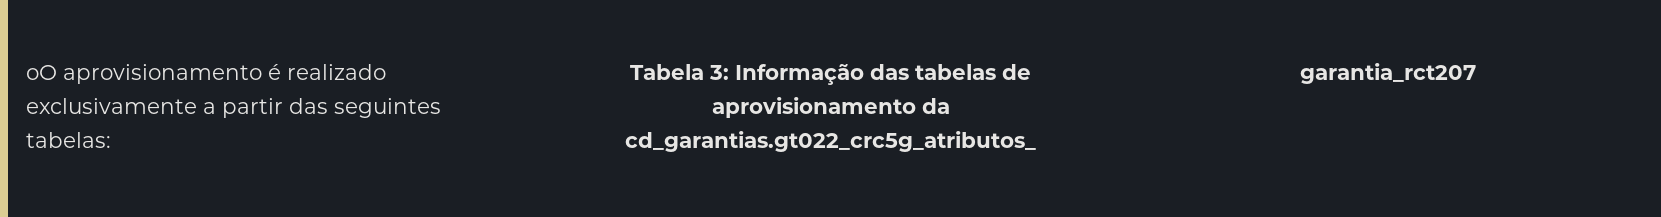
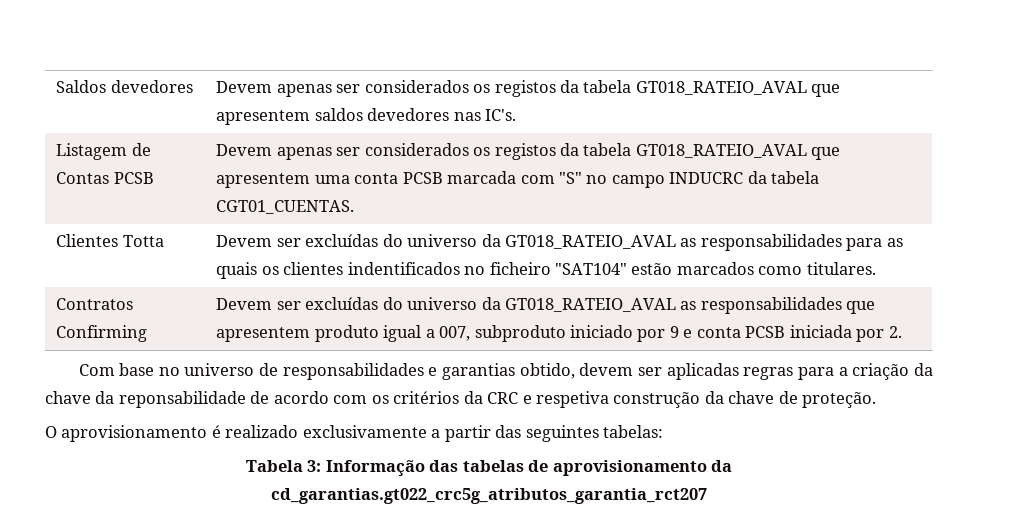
[26,65,57,80] oO -> [56,80,193,93] [216,80,841,97] [216,108,517,125] [56,143,151,160] [56,172,154,184] [216,143,841,160] [216,171,820,188] [216,200,355,214] [56,234,164,247] [216,234,903,251] [216,262,876,279] [56,298,134,310] [56,325,148,342] [216,297,876,314] [216,325,902,342] [78,363,933,380] [45,391,877,408] [45,426,57,438] Saldos devedores | Devem apenas ser considerados os registos da tabela GT018_RATEIO_AVAL que apresentem saldos devedores nas IC's. // Listagem de Contas PCSB | Devem apenas ser considerados os registos da tabela GT018_RATEIO_AVAL que apresentem uma conta PCSB marcada com "S" no campo INDUCRC da tabela CGT01_CUENTAS. // Clientes Totta | Devem ser excluídas do universo da GT018_RATEIO_AVAL as responsabilidades para as quais os clientes indentificados no ficheiro "SAT104" estão marcados como titulares. // Contratos Confirming | Devem ser excluídas do universo da GT018_RATEIO_AVAL as responsabilidades que apresentem produto igual a 007, subproduto iniciado por 9 e conta PCSB iniciada por 2. // Com base no universo de responsabilidades e garantias obtido, devem ser aplicadas regras para a criação da chave da reponsabilidade de acordo com os critérios da CRC e respetiva construção da chave de proteção. // O

